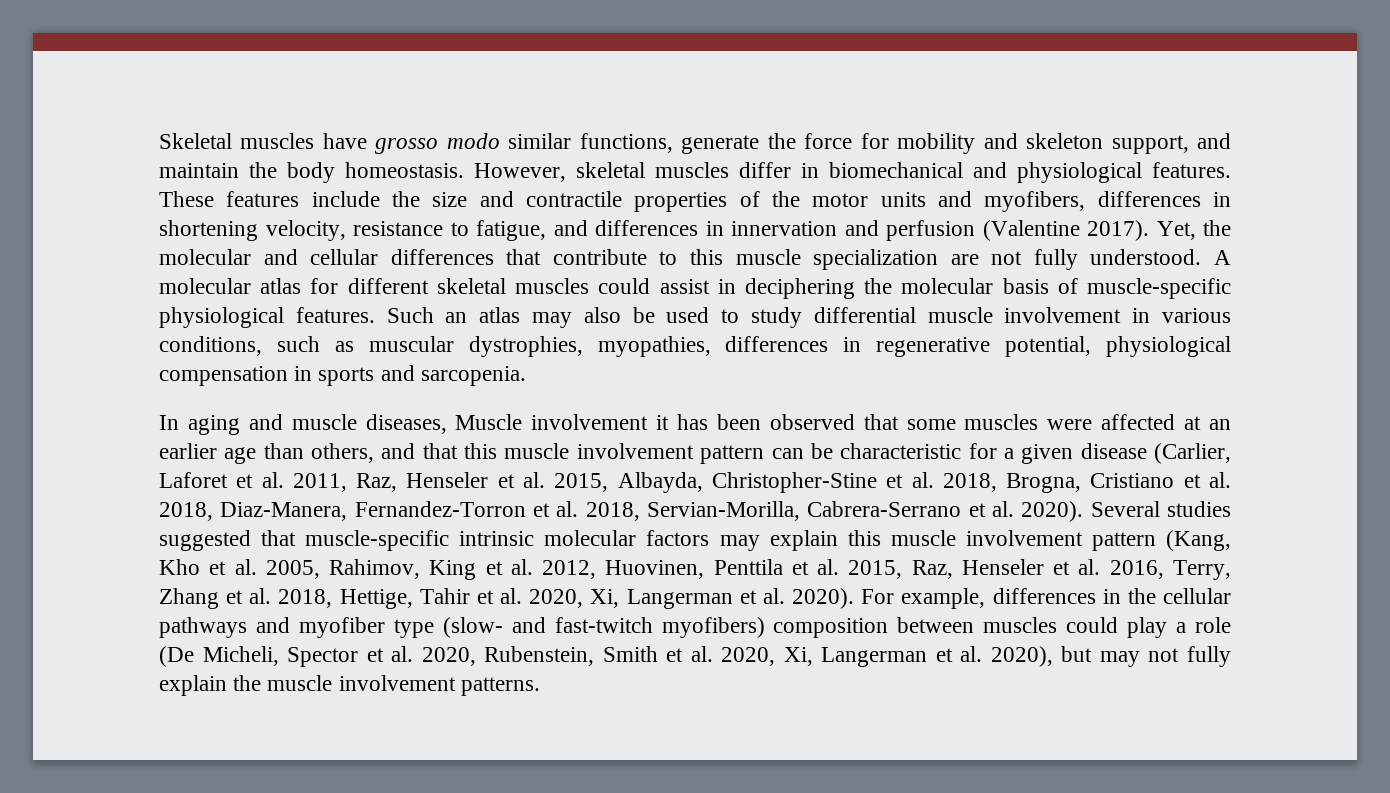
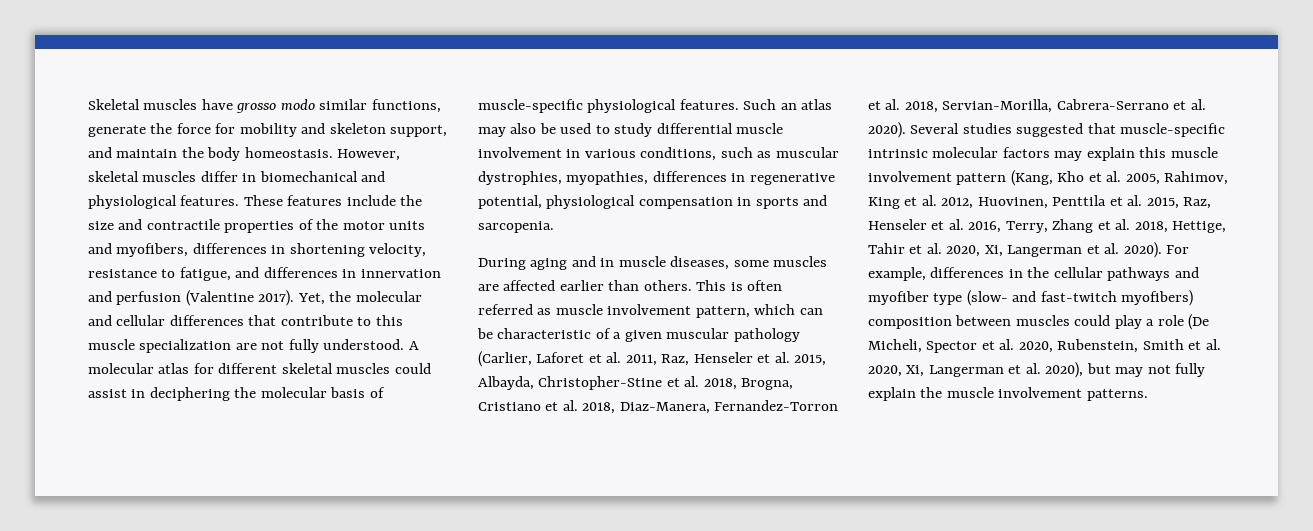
[159,415,179,430] In -> [478,258,526,270] During
(283, 422) none -> [600,258,615,267] in
[455,414,1231,430] [159,443,765,464] Muscle involvement it has been observed that some muscles were affected at an earlier age than others, and that this muscle involvement pattern -> [733,256,828,267] [478,280,783,291] [478,304,796,318] some muscles are affected earlier than others. This is often referred as muscle involvement pattern, which
[968,443,997,459] for -> [595,328,611,339] of
[1080,443,1147,459] disease -> [666,328,800,342] muscular pathology

